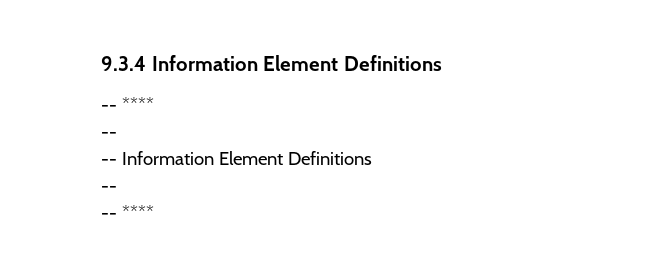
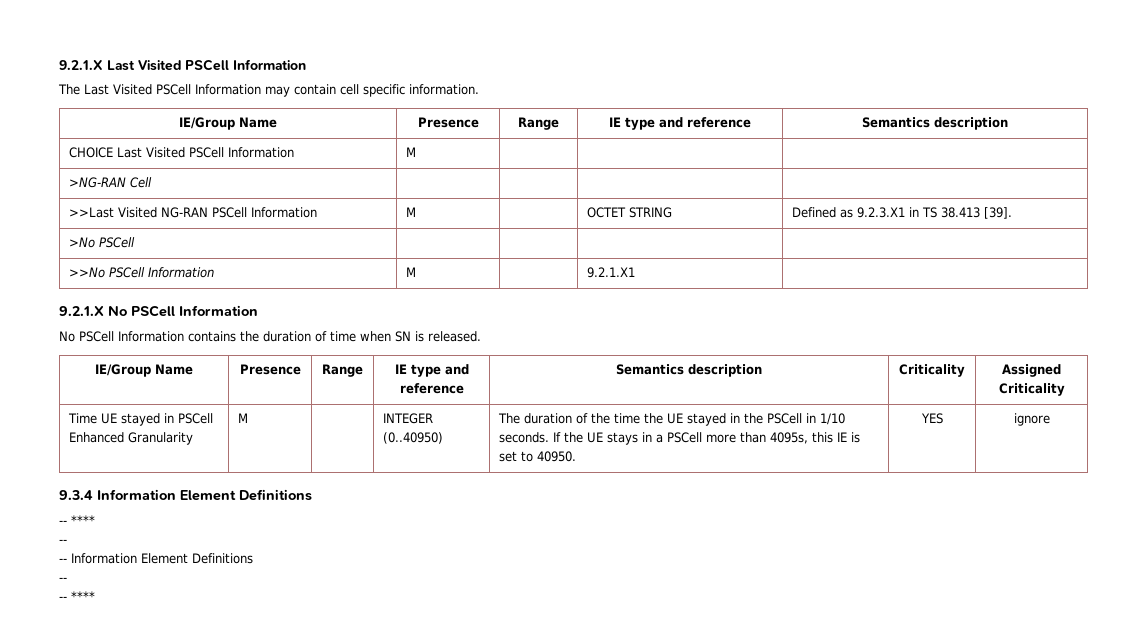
(101, 63) none -> [59,59,306,71] [58,84,479,97] [179,117,277,130] [417,117,479,128] [518,117,559,130] [609,117,751,130] [862,117,1008,130] [69,147,295,158] [406,147,417,157] [69,177,153,188] [69,207,318,218] [406,207,417,217] [587,207,673,218] [792,207,1013,219] [69,237,136,248] [69,267,215,278] [406,267,417,277] [587,267,636,278] [59,305,258,317] [59,331,481,342] [95,364,193,377] [239,364,301,375] [322,364,363,377] [394,364,469,377] [399,383,464,394] [616,364,762,377] [899,364,965,377] [1002,364,1061,377] [998,383,1065,396] [68,413,214,426] [69,432,194,445] [238,413,249,423] [383,413,434,424] [383,432,444,444] [498,413,846,426] [499,432,861,445] [499,451,577,462] [920,413,943,424] [1013,413,1050,426] 9.2.1.X Last Visited PSCell Information // The Last Visited PSCell Information may contain cell specific information. // IE/Group Name | Presence | Range | IE type and reference | Semantics description // CHOICE Last Visited PSCell Information | M | | | // >NG-RAN Cell | | | | // >>Last Visited NG-RAN PSCell Information | M | | OCTET STRING | Defined as 9.2.3.X1 in TS 38.413 [39]. // >No PSCell | | | | // >>No PSCell Information | M | | 9.2.1.X1 | // 9.2.1.X No PSCell Information // No PSCell Information contains the duration of time when SN is released. // IE/Group Name | Presence | Range | IE type and reference | Semantics description | Criticality | Assigned Criticality // Time UE stayed in PSCell Enhanced Granularity | M | | INTEGER (0..40950) | The duration of the time the UE stayed in the PSCell in 1/10 seconds. If the UE stays in a PSCell more than 4095s, this IE is set to 40950. | YES | ignore //

